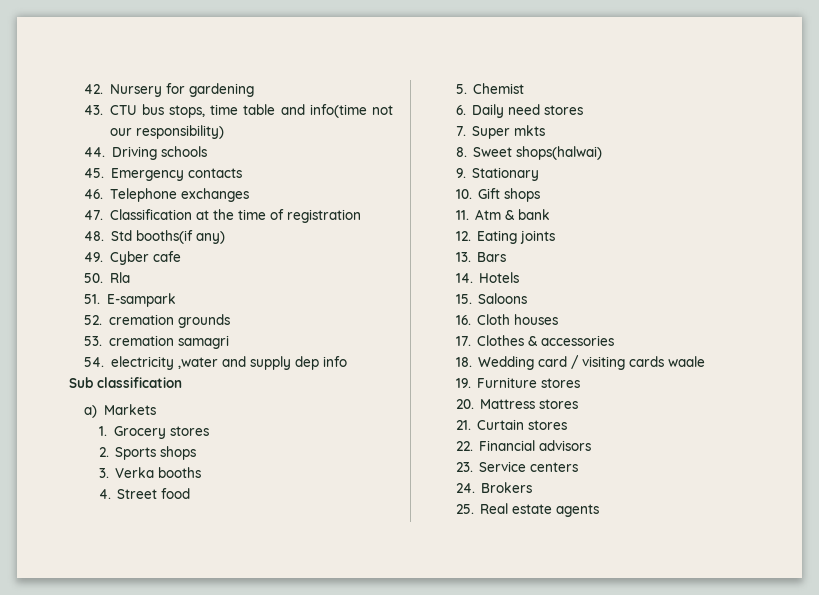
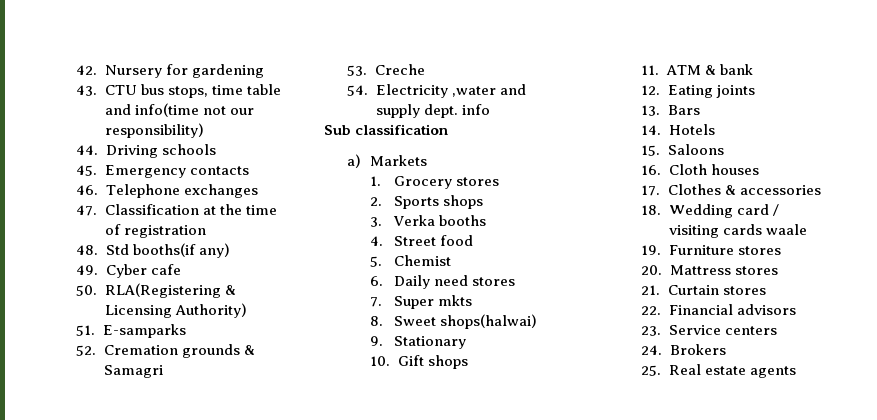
[109,272,130,283] Rla -> [104,283,236,298] [104,303,247,318] RLA(Registering & Licensing Authority)
[106,293,176,307] E-sampark -> [102,324,186,338] E-samparks
[108,314,174,325] cremation -> [103,345,178,355] Cremation
(230, 321) none -> [243,345,255,355] [103,365,163,378] & Samagri
[108,335,229,349] cremation samagri -> [374,64,425,75] Creche
[110,356,174,370] electricity -> [375,84,448,98] Electricity
[294,356,319,370] dep -> [423,104,458,118] dept.
[475,209,502,220] Atm -> [665,65,701,75] ATM

